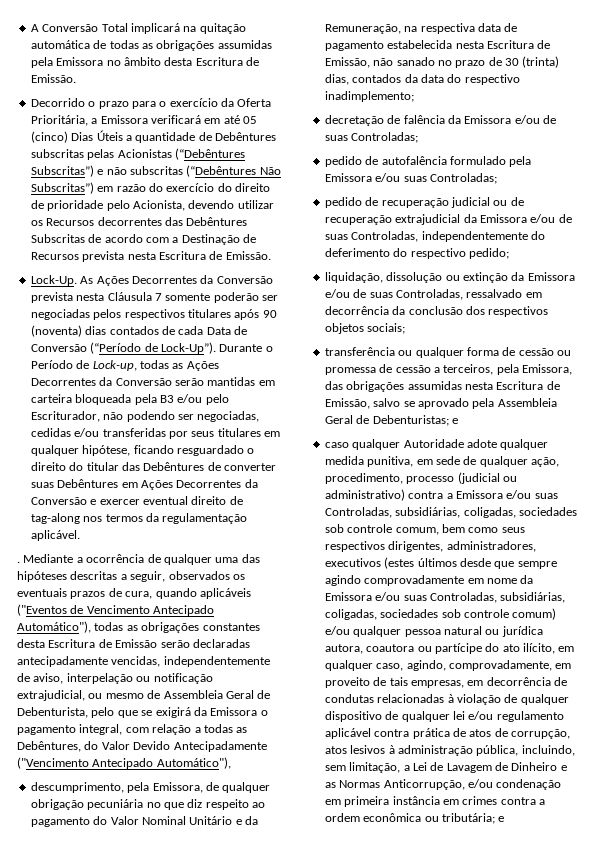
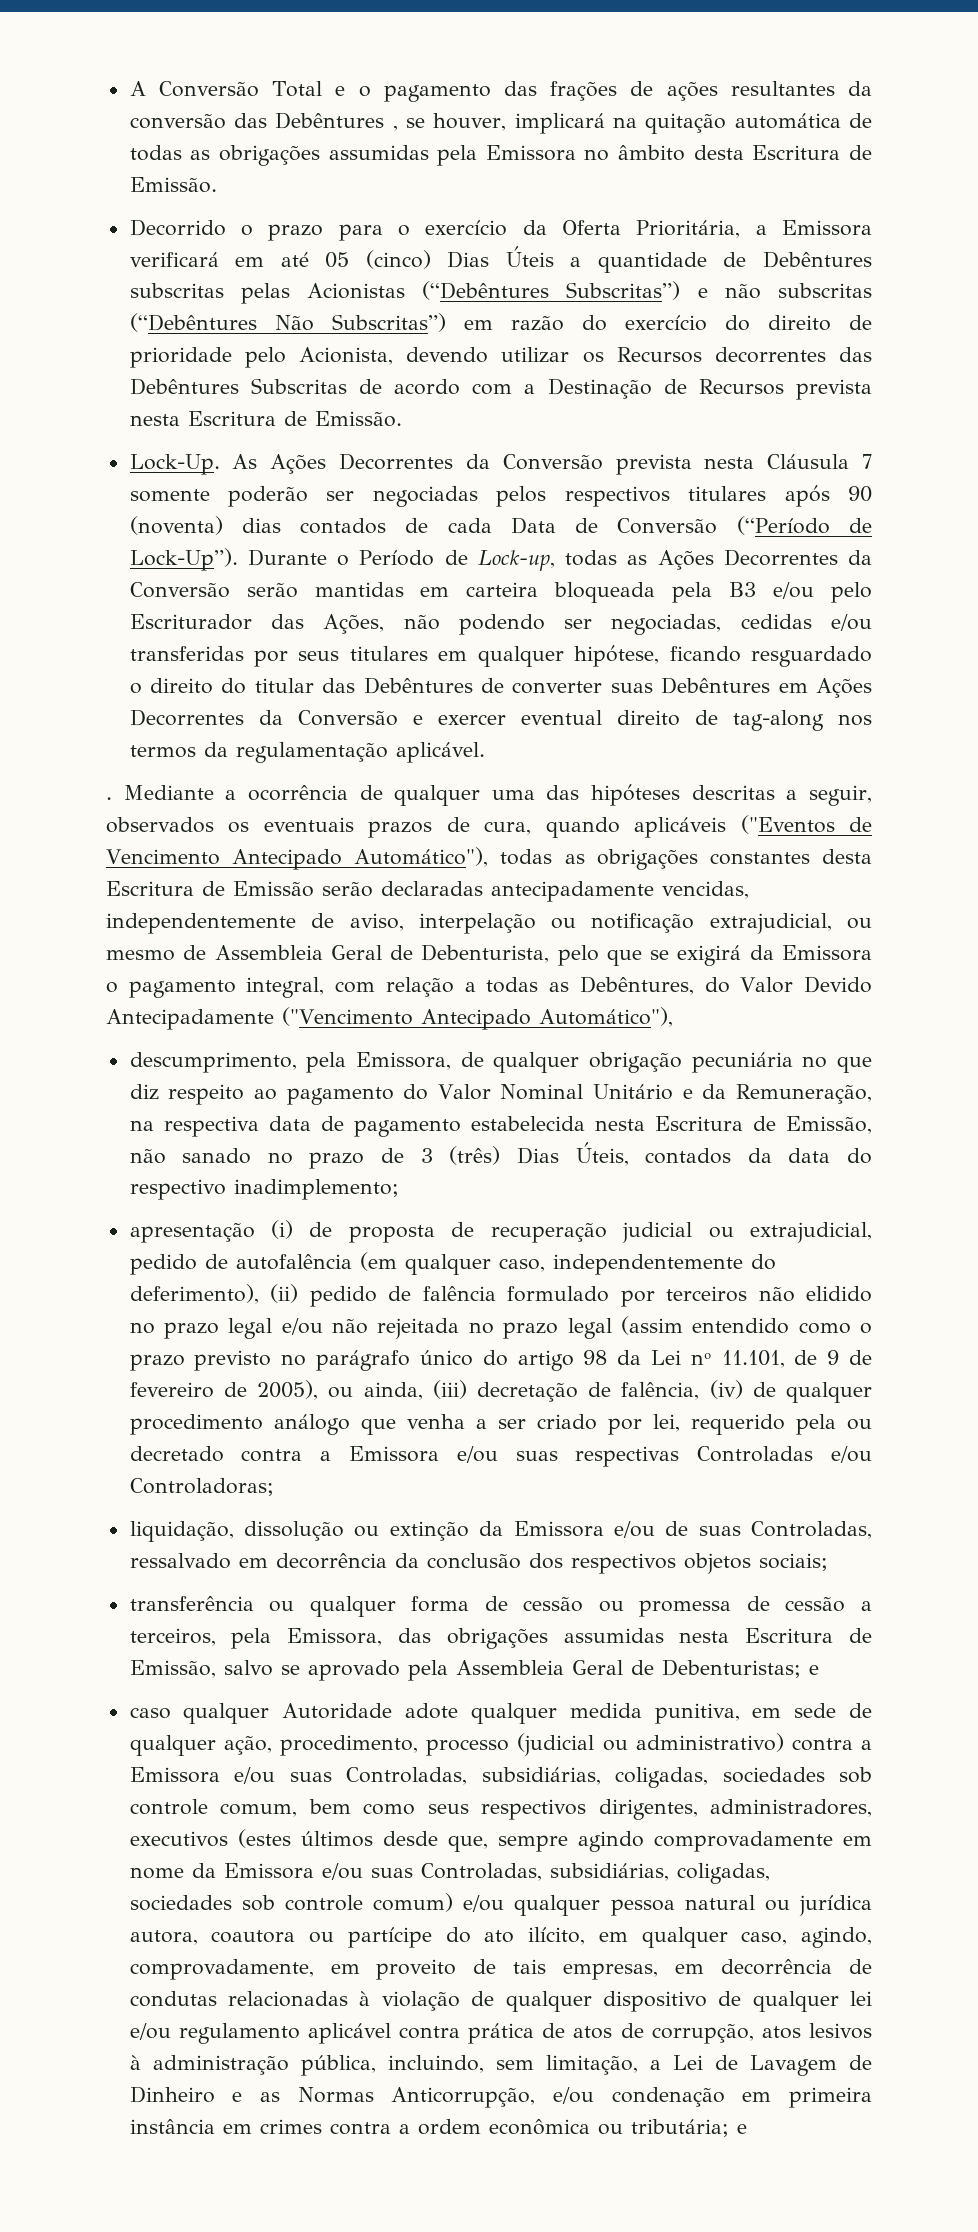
(128, 27) none -> [335,81,872,102] [129,112,507,131] e o pagamento das frações de ações resultantes da conversão das Debêntures , se houver,
[30,411,100,422] Escriturador, -> [129,614,385,634] Escriturador das Ações,
[505,56,560,68] [324,74,349,85] 30 (trinta) dias, -> [420,1142,629,1166] 3 (três) Dias Úteis,
[324,115,556,126] [324,132,419,143] [324,156,532,167] [324,173,497,184] [324,197,524,208] [324,214,572,225] [324,231,545,242] [324,248,509,259] decretação de falência da Emissora e/ou de suas Controladas; // pedido de autofalência formulado pela Emissora e/ou suas Controladas; // pedido de recuperação judicial ou de recuperação extrajudicial da Emissora e/ou de suas Controladas, independentemente do deferimento do respectivo pedido; -> [129,1220,873,1243] [129,1252,776,1275] [129,1284,873,1307] [129,1316,872,1339] [129,1350,873,1371] [129,1380,872,1403] [129,1414,872,1435] [129,1446,872,1467] [129,1478,274,1496] apresentação (i) de proposta de recuperação judicial ou extrajudicial, pedido de autofalência (em qualquer caso, independentemente do deferimento), (ii) pedido de falência formulado por terceiros não elidido no prazo legal e/ou não rejeitada no prazo legal (assim entendido como o prazo previsto no parágrafo único do artigo 98 da Lei nº 11.101, de 9 de fevereiro de 2005), ou ainda, (iii) decretação de falência, (iv) de qualquer procedimento análogo que venha a ser criado por lei, requerido pela ou decretado contra a Emissora e/ou suas respectivas Controladas e/ou Controladoras;
[494,561,515,569] que -> [447,1835,488,1852] que,

